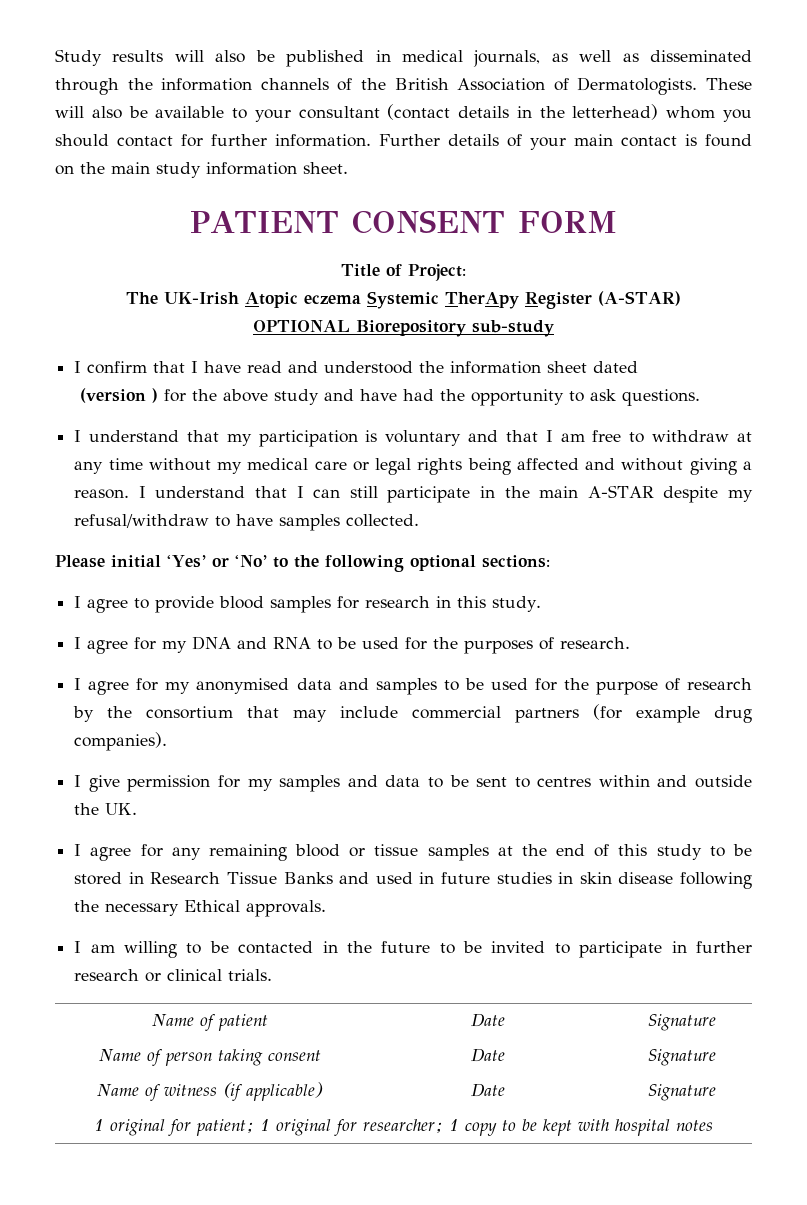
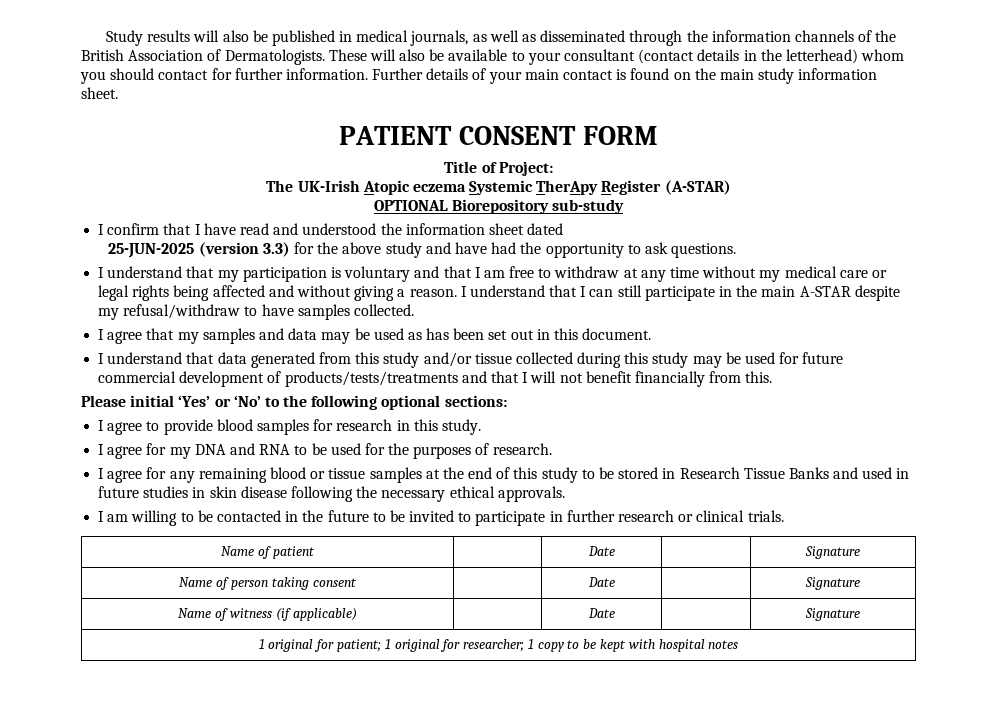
[80,388,159,403] (version ) -> [108,242,290,258] 25-JUN-2025 (version 3.3)
(420, 520) none -> [98,328,652,344] [98,352,844,368] [98,371,773,387] // I agree that my samples and data may be used as has been set out in this document. // I understand that data generated from this study and/or tissue collected during this study may be used for future commercial development of products/tests/treatments and that I will not benefit financially from this.
[74,678,752,695] [73,704,753,723] [74,732,168,751] [74,775,753,792] [74,803,138,815] // I agree for my anonymised data and samples to be used for the purpose of research by the consortium that may include commercial partners (for example drug companies). // I give permission for my samples and data to be sent to centres within and outside the UK. -> (552, 449) none
[184,900,241,912] Ethical -> [449,486,495,498] ethical

